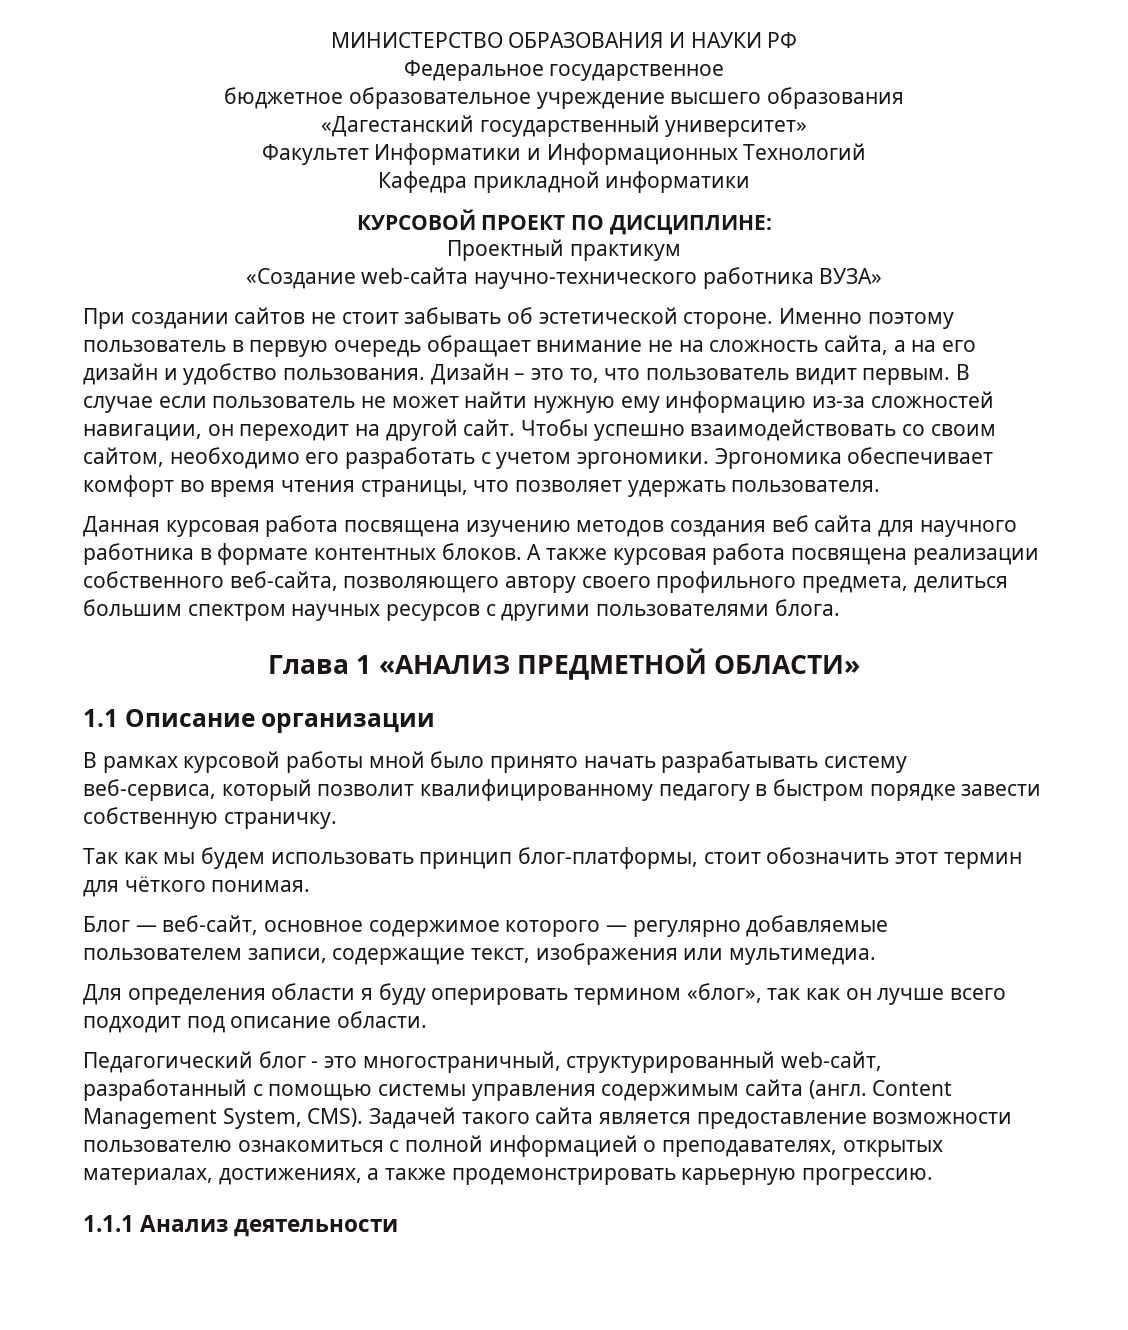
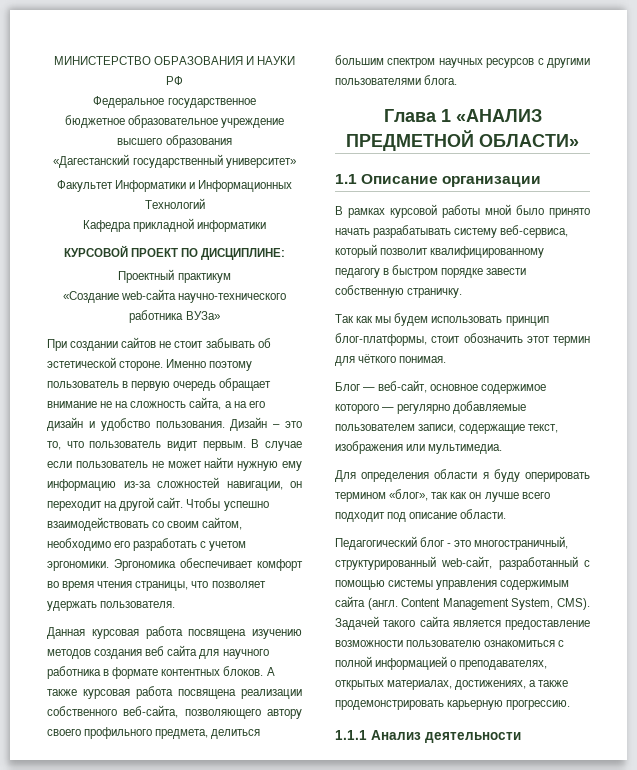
[819,268,883,284] ВУЗА» -> [185,311,220,320] ВУЗа»

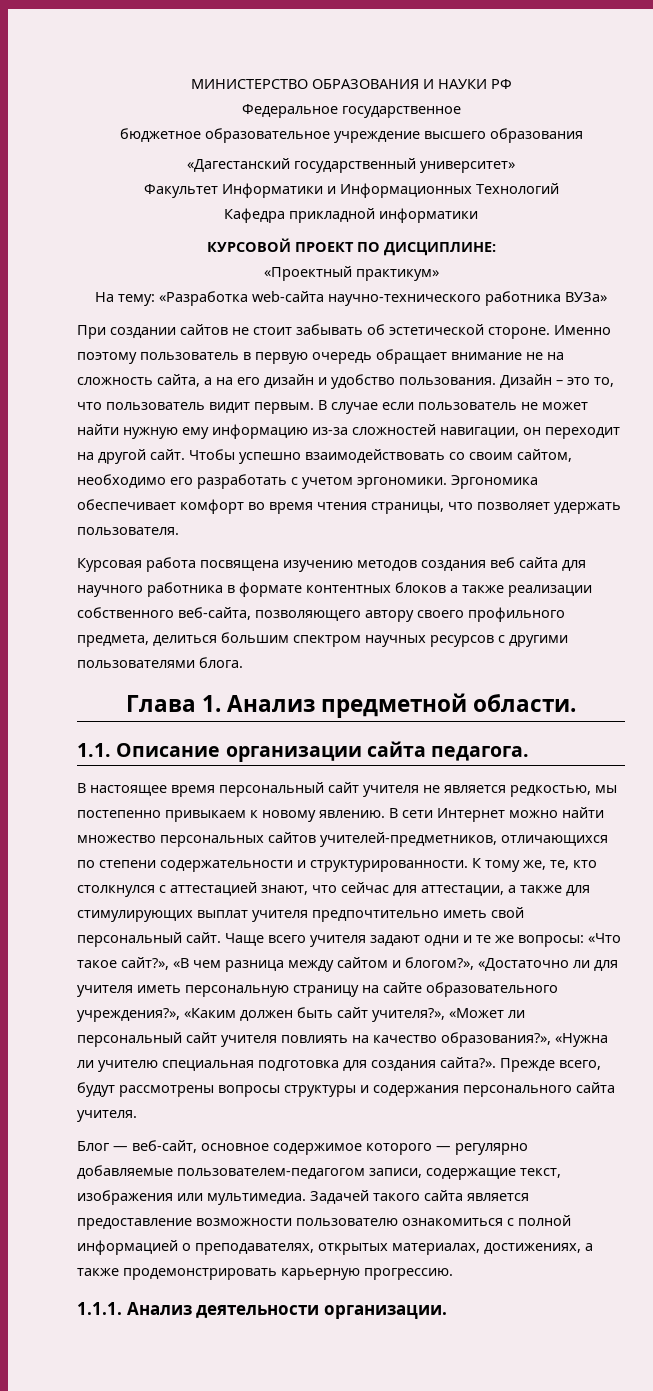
[118,269,231,283] [62,291,119,303] Проектный практикум // «Создание -> [263,266,439,281] [95,291,248,306] «Проектный практикум» // На тему: «Разработка
[47,627,139,639] Данная курсовая -> [77,558,142,572] Курсовая
[223,666,275,676] [47,686,236,699] блоков. А также курсовая работа посвящена -> [395,582,504,593] блоков а также
[440,109,542,122] [346,130,579,151] [335,174,357,184] 1 «АНАЛИЗ ПРЕДМЕТНОЙ ОБЛАСТИ» // 1.1 -> [201,693,577,718] [77,743,111,757] 1. Анализ предметной области. // 1.1.
[335,204,590,218] [335,225,569,238] [335,244,545,258] [335,265,527,278] [335,285,463,298] [335,313,549,326] [335,333,590,346] [335,354,447,366] // В рамках курсовой работы мной было принято начать разрабатывать систему веб-сервиса, который позволит квалифицированному педагогу в быстром порядке завести собственную страничку. // Так как мы будем использовать принцип блог-платформы, стоит обозначить этот термин для чёткого понимая. -> [366,741,530,761] [77,782,617,797] [77,807,604,822] [77,832,608,847] [77,858,597,872] [77,882,590,897] [77,907,524,922] [77,932,621,947] [77,957,618,972] [77,982,558,997] [77,1007,525,1022] [77,1032,608,1047] [77,1057,601,1072] [77,1082,615,1097] [77,1110,137,1122] сайта педагога. // В настоящее время персональный сайт учителя не является редкостью, мы постепенно привыкаем к новому явлению. В сети Интернет можно найти множество персональных сайтов учителей-предметников, отличающихся по степени содержательности и структурированности. К тому же, те, кто столкнулся с аттестацией знают, что сейчас для аттестации, а также для стимулирующих выплат учителя предпочтительно иметь свой персональный сайт. Чаще всего учителя задают одни и те же вопросы: «Что такое сайт?», «В чем разница между сайтом и блогом?», «Достаточно ли для учителя иметь персональную страницу на сайте образовательного учреждения?», «Каким должен быть сайт учителя?», «Может ли персональный сайт учителя повлиять на качество образования?», «Нужна ли учителю специальная подготовка для создания сайта?». Прежде всего, будут рассмотрены вопросы структуры и содержания персонального сайта учителя.
[335,424,415,431] пользователем -> [177,1168,365,1179] пользователем-педагогом
[335,469,590,482] [335,489,550,502] [335,509,507,522] [335,536,569,550] [335,556,590,570] [335,580,570,590] [335,596,590,610] // Для определения области я буду оперировать термином «блог», так как он лучше всего подходит под описание области. // Педагогический блог - это многостраничный, структурированный web-сайт, разработанный с помощью системы управления содержимым сайта (англ. Content Management System, CMS). -> (306, 1199) none
[335,730,367,740] 1.1.1 -> [77,1302,122,1315] 1.1.1.
(521, 737) none -> [323,1305,447,1319] организации.

